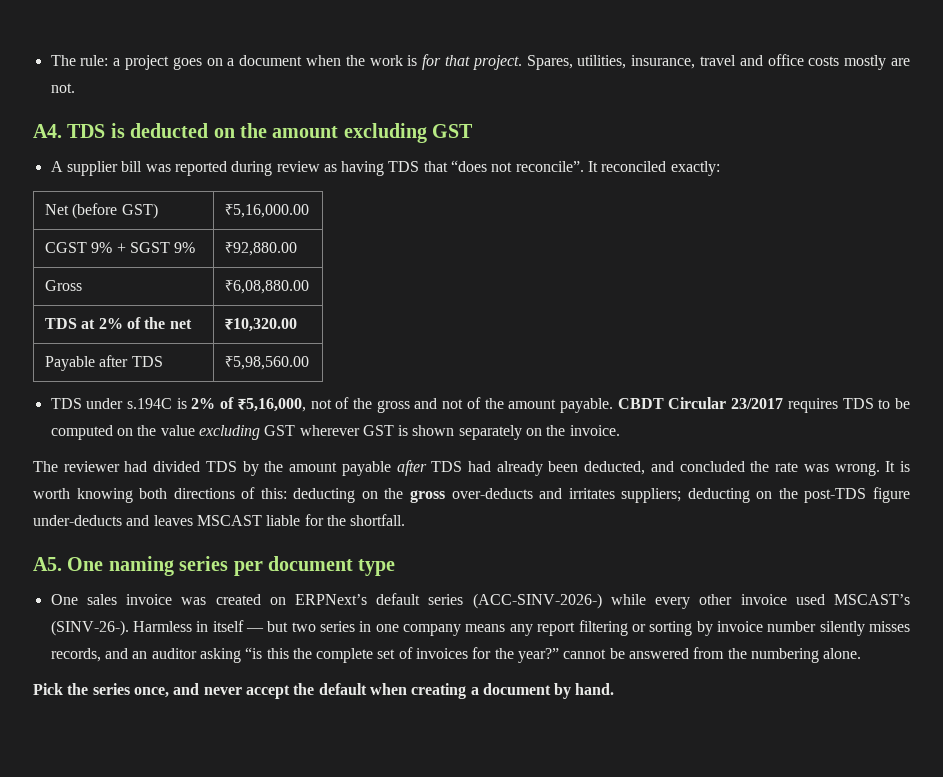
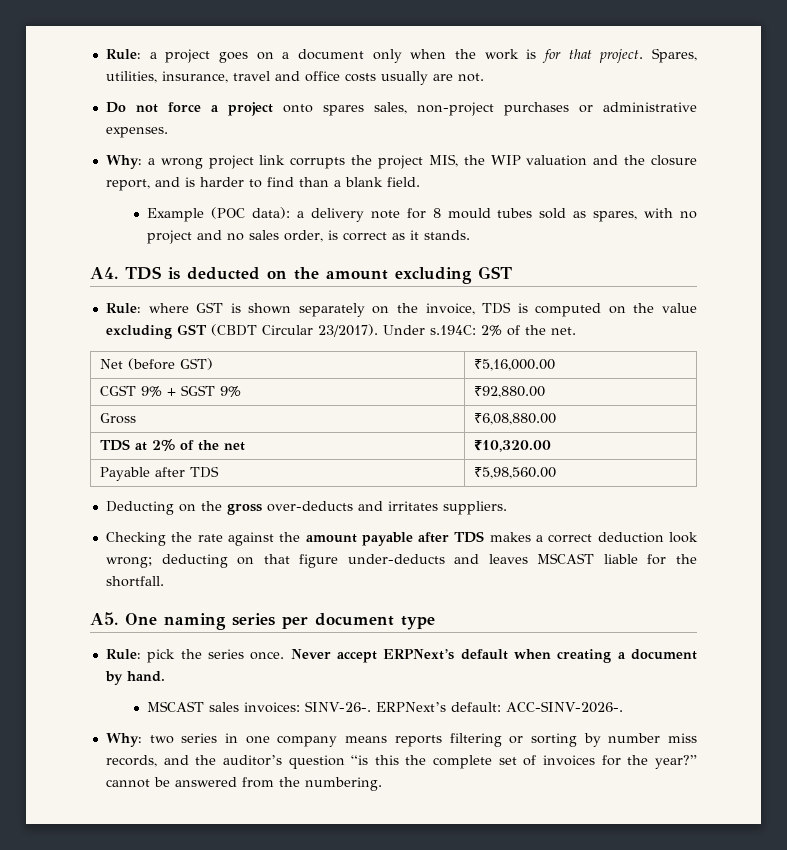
[50,55,109,66] The rule: -> [105,49,141,60] Rule:
(303, 60) none -> [372,49,402,63] only
[844,55,887,70] mostly -> [380,71,428,85] usually
(75, 88) none -> [105,102,697,116] [105,127,168,138] [105,154,697,169] [105,177,420,191] [147,207,697,222] [147,230,471,244] // Do not force a project onto spares sales, non-project purchases or administrative expenses. // Why: a wrong project link corrupts the project MIS, the WIP valuation and the closure report, and is harder to find than a blank field. // Example (POC data): a delivery note for 8 mould tubes sold as spares, with no project and no sales order, is correct as it stands.
[50,160,720,176] A supplier bill was reported during review as having TDS that “does not reconcile”. It reconciled exactly: -> [105,302,697,317] [105,324,576,339] Rule: where GST is shown separately on the invoice, TDS is computed on the value excluding GST (CBDT Circular 23/2017). Under s.194C: 2% of the net.
[50,397,910,413] [50,425,620,440] [33,460,911,476] [33,487,356,503] TDS under s.194C is 2% of ₹5,16,000, not of the gross and not of the amount payable. CBDT Circular 23/2017 requires TDS to be computed on the value excluding GST wherever GST is shown separately on the invoice. // The reviewer had divided TDS by the amount payable after TDS had already been deducted, and concluded the rate was wrong. It is worth knowing both directions of this: deducting -> [105,501,174,515] Deducting
[621,488,867,503] suppliers; deducting on the post-TDS -> [442,501,507,515] [105,531,699,546] [105,554,290,568] suppliers. // Checking the rate against the amount payable after TDS makes a correct deduction look wrong; deducting on that
[50,593,911,609] [50,620,289,636] One sales invoice was created on ERPNext’s default series (ACC-SINV-2026-) while every other invoice used MSCAST’s (SINV-26-). Harmless in itself — but -> [105,649,697,663] [104,671,165,685] [147,701,624,713] [105,733,142,747] Rule: pick the series once. Never accept ERPNext’s default when creating a document by hand. // MSCAST sales invoices: SINV-26-. ERPNext’s default: ACC-SINV-2026-. // Why:
[509,622,576,636] any report -> [394,735,442,747] reports
[716,621,910,636] [50,648,241,663] invoice number silently misses records, and an auditor asking -> [608,733,697,743] [105,755,345,769] number miss records, and the auditor’s question
[751,648,862,663] [33,683,615,699] numbering alone. // Pick the series once, and never accept the default when creating a document by hand. -> [304,777,382,791] numbering.

